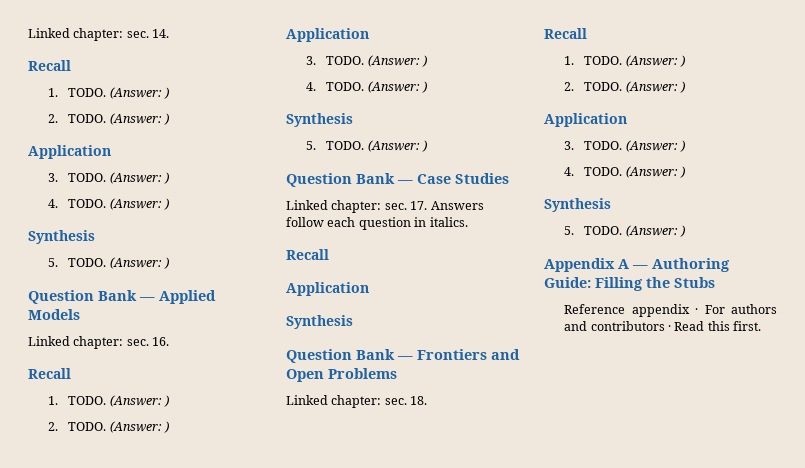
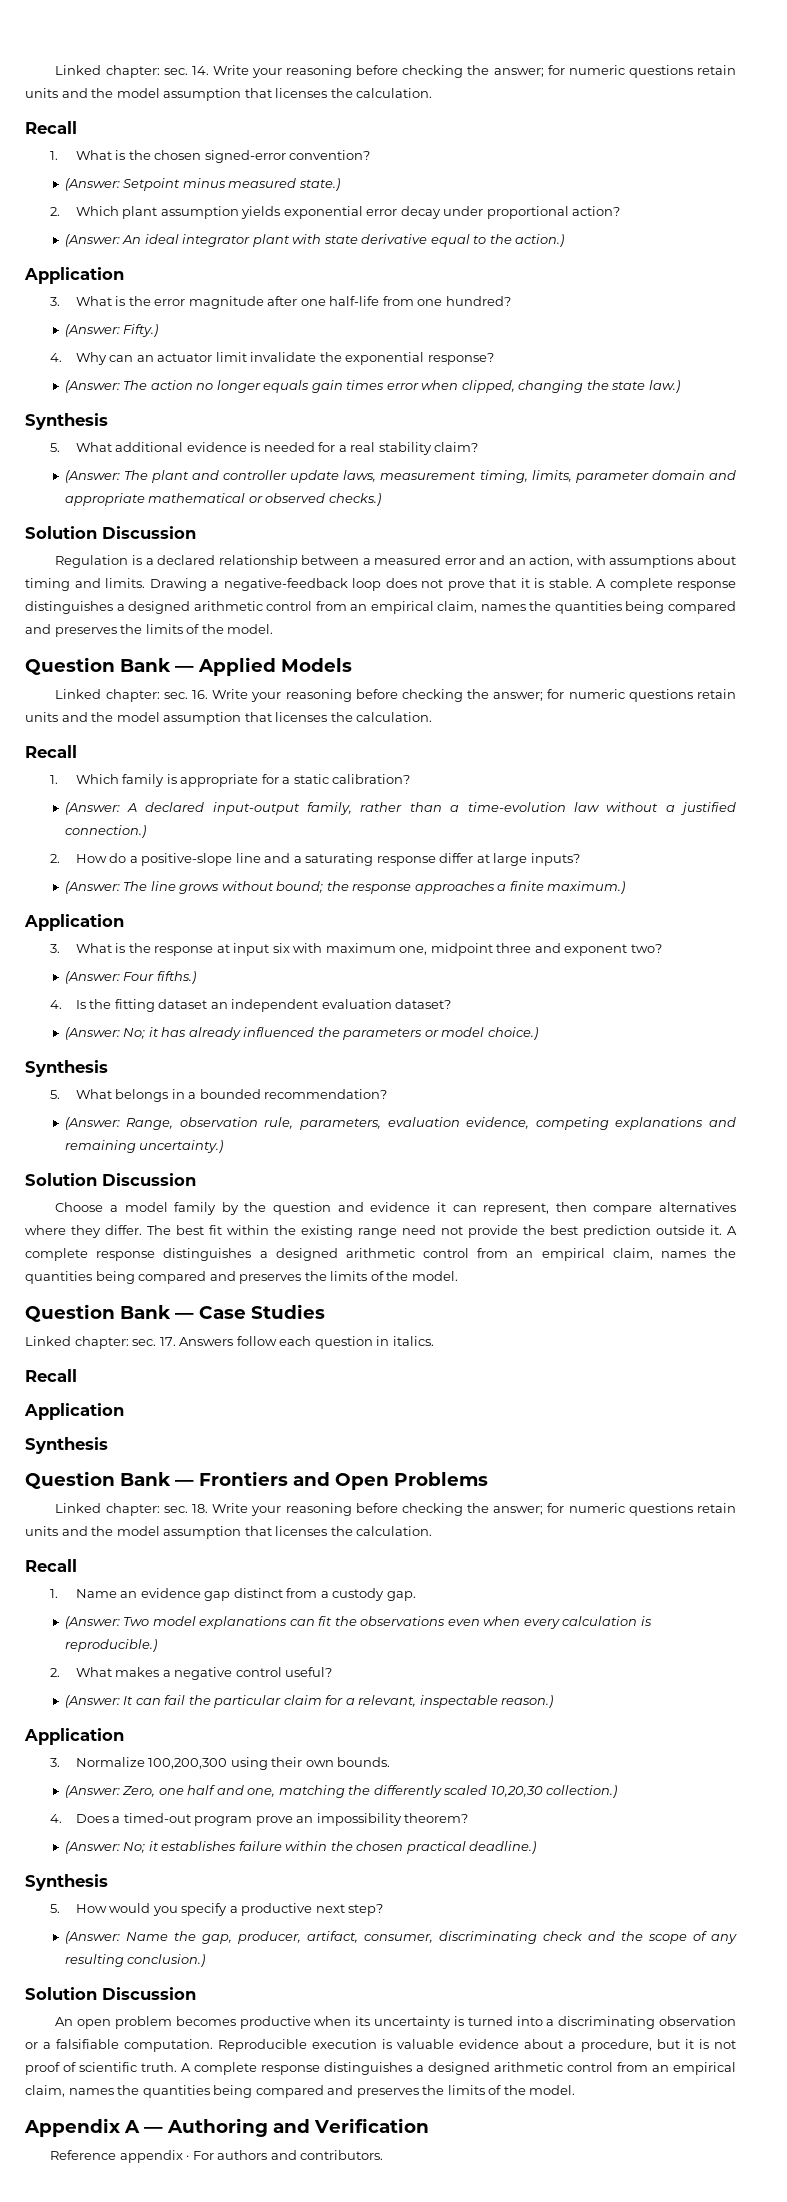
[28,60,71,71] [48,87,170,99] [48,113,170,125] [28,145,111,159] [48,172,170,184] [48,198,170,210] [28,230,95,244] [48,257,170,269] // Recall // 1. TODO. (Answer: ) // 2. TODO. (Answer: ) // Application // 3. TODO. (Answer: ) // 4. TODO. (Answer: ) // Synthesis // 5. TODO. (Answer: ) -> [212,65,736,78] [25,88,433,101] [25,121,77,134] [50,150,371,163] [64,178,340,191] [50,206,621,219] [64,234,565,247] [24,267,124,284] [50,296,511,309] [64,324,159,337] [50,352,494,365] [64,380,680,393] [25,413,108,430] [50,442,479,455] [64,470,737,483] [64,493,381,506] [25,526,196,539] [55,555,736,568] [25,578,736,591] [25,601,737,614] [25,624,274,637] Write your reasoning before checking the answer; for numeric questions retain units and the model assumption that licenses the calculation. // Recall // 1. What is the chosen signed-error convention? // (Answer: Setpoint minus measured state.) // 2. Which plant assumption yields exponential error decay under proportional action? // (Answer: An ideal integrator plant with state derivative equal to the action.) // Application // 3. What is the error magnitude after one half-life from one hundred? // (Answer: Fifty.) // 4. Why can an actuator limit invalidate the exponential response? // (Answer: The action no longer equals gain times error when clipped, changing the state law.) // Synthesis // 5. What additional evidence is needed for a real stability claim? // (Answer: The plant and controller update laws, measurement timing, limits, parameter domain and appropriate mathematical or observed checks.) // Solution Discussion // Regulation is a declared relationship between a measured error and an action, with assumptions about timing and limits. Drawing a negative-feedback loop does not prove that it is stable. A complete response distinguishes a designed arithmetic control from an empirical claim, names the quantities being compared and preserves the limits of the model.
[28,368,71,379] [48,395,170,407] [48,421,170,433] [286,28,369,42] [306,55,428,67] [306,81,428,93] [286,113,353,127] [306,140,428,152] // Recall // 1. TODO. (Answer: ) // 2. TODO. (Answer: ) // Application // 3. TODO. (Answer: ) // 4. TODO. (Answer: ) // Synthesis // 5. TODO. (Answer: ) -> [212,689,736,702] [25,712,433,725] [25,745,77,758] [50,774,411,787] [64,802,736,815] [64,825,146,838] [50,853,580,866] [64,881,626,894] [24,914,124,931] [50,943,662,956] [64,971,196,984] [50,999,452,1012] [64,1027,538,1040] [25,1060,108,1077] [50,1089,388,1102] [64,1117,737,1130] [64,1140,224,1153] [25,1173,196,1186] [55,1202,736,1215] [25,1225,737,1238] [25,1248,736,1261] [25,1271,458,1284] Write your reasoning before checking the answer; for numeric questions retain units and the model assumption that licenses the calculation. // Recall // 1. Which family is appropriate for a static calibration? // (Answer: A declared input-output family, rather than a time-evolution law without a justified connection.) // 2. How do a positive-slope line and a saturating response differ at large inputs? // (Answer: The line grows without bound; the response approaches a finite maximum.) // Application // 3. What is the response at input six with maximum one, midpoint three and exponent two? // (Answer: Four fifths.) // 4. Is the fitting dataset an independent evaluation dataset? // (Answer: No; it has already influenced the parameters or model choice.) // Synthesis // 5. What belongs in a bounded recommendation? // (Answer: Range, observation rule, parameters, evaluation evidence, competing explanations and remaining uncertainty.) // Solution Discussion // Choose a model family by the question and evidence it can represent, then compare alternatives where they differ. The best fit within the existing range need not provide the best prediction outside it. A complete response distinguishes a designed arithmetic control from an empirical claim, names the quantities being compared and preserves the limits of the model.
[544,28,587,39] [564,55,686,67] [564,81,686,93] [544,113,627,127] [564,140,686,152] [564,166,686,178] [544,198,611,212] [564,225,686,237] // Recall // 1. TODO. (Answer: ) // 2. TODO. (Answer: ) // Application // 3. TODO. (Answer: ) // 4. TODO. (Answer: ) // Synthesis // 5. TODO. (Answer: ) -> [212,1503,736,1516] [25,1526,433,1539] [25,1559,77,1572] [50,1588,416,1601] [64,1616,652,1629] [64,1639,157,1652] [50,1667,333,1680] [64,1695,554,1708] [24,1728,124,1745] [50,1757,391,1770] [64,1785,618,1798] [50,1813,469,1826] [64,1841,537,1854] [25,1874,108,1891] [50,1903,384,1916] [64,1931,737,1944] [64,1954,206,1967] [25,1987,196,2000] [55,2016,737,2029] [25,2039,736,2052] [25,2062,736,2075] [25,2085,576,2098] Write your reasoning before checking the answer; for numeric questions retain units and the model assumption that licenses the calculation. // Recall // 1. Name an evidence gap distinct from a custody gap. // (Answer: Two model explanations can fit the observations even when every calculation is reproducible.) // 2. What makes a negative control useful? // (Answer: It can fail the particular claim for a relevant, inspectable reason.) // Application // 3. Normalize 100,200,300 using their own bounds. // (Answer: Zero, one half and one, matching the differently scaled 10,20,30 collection.) // 4. Does a timed-out program prove an impossibility theorem? // (Answer: No; it establishes failure within the chosen practical deadline.) // Synthesis // 5. How would you specify a productive next step? // (Answer: Name the gap, producer, artifact, consumer, discriminating check and the scope of any resulting conclusion.) // Solution Discussion // An open problem becomes productive when its uncertainty is turned into a discriminating observation or a falsifiable computation. Reproducible execution is valuable evidence about a procedure, but it is not proof of scientific truth. A complete response distinguishes a designed arithmetic control from an empirical claim, names the quantities being compared and preserves the limits of the model.
[544,277,715,291] Guide: Filling the Stubs -> [273,2118,429,2133] and Verification
[590,321,762,331] contributors · Read this first. -> [300,2150,384,2160] contributors.

